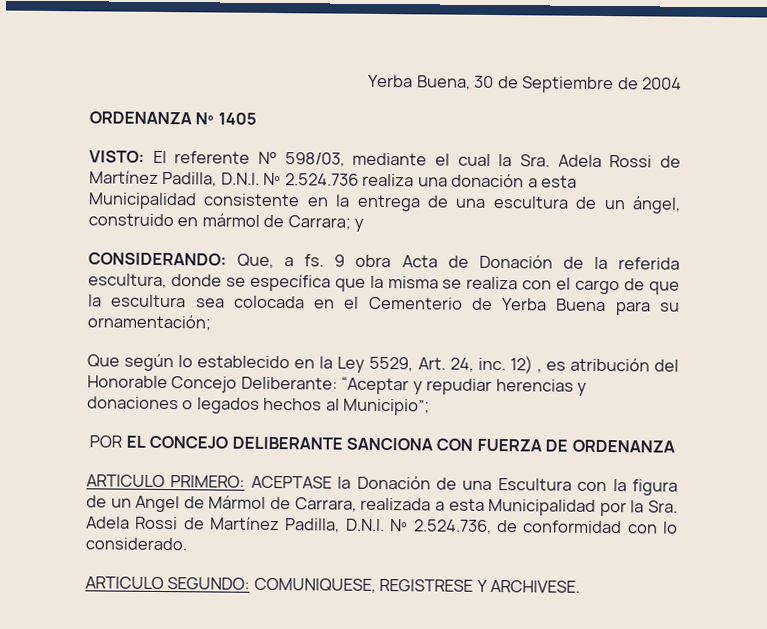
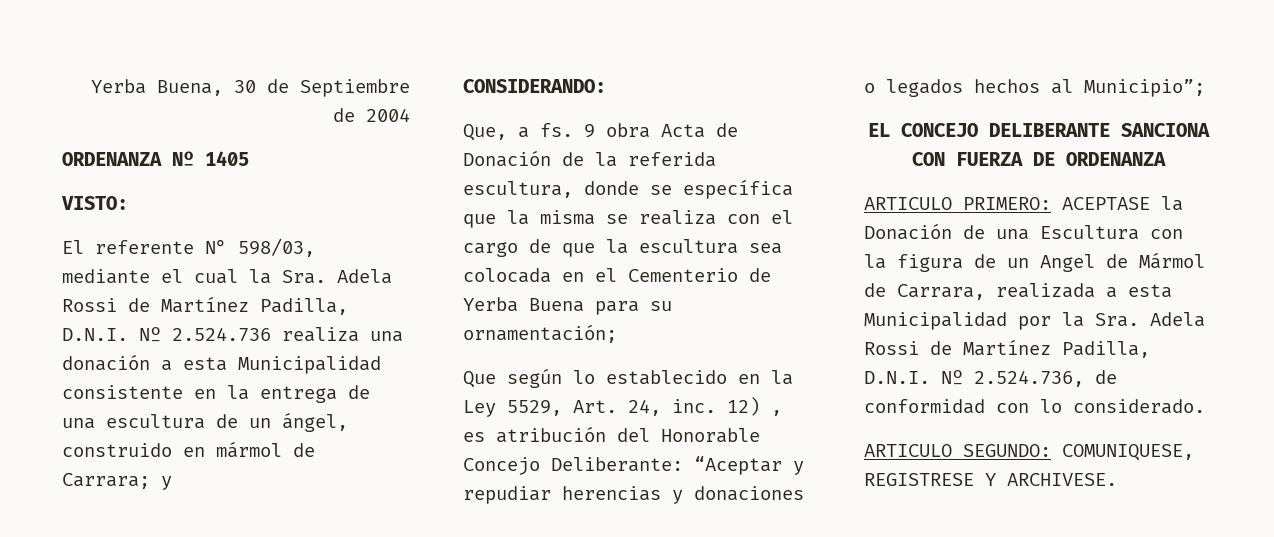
(145, 156) none -> (128, 203) //
(227, 259) none -> (606, 86) //
[89,435,123,448] POR -> (1205, 88) none

